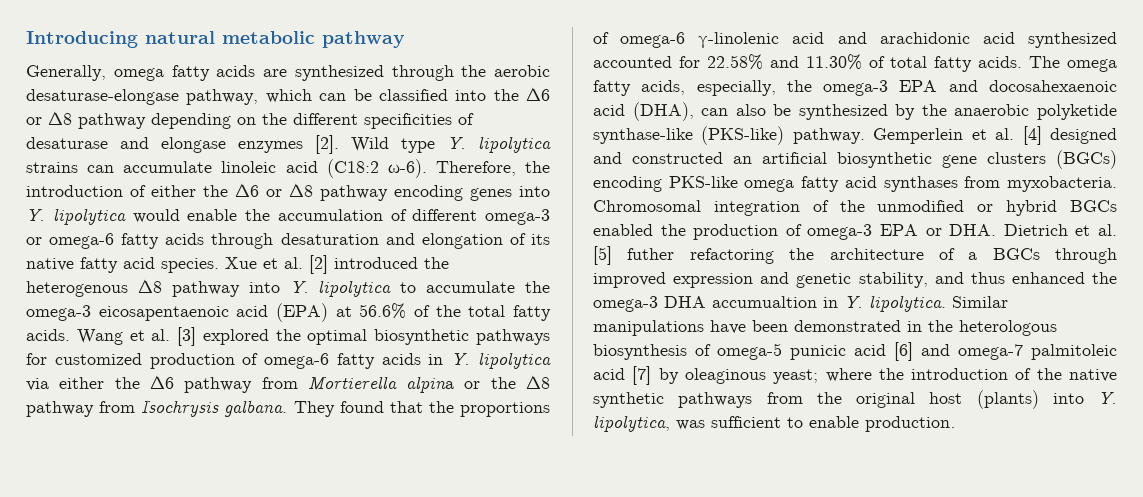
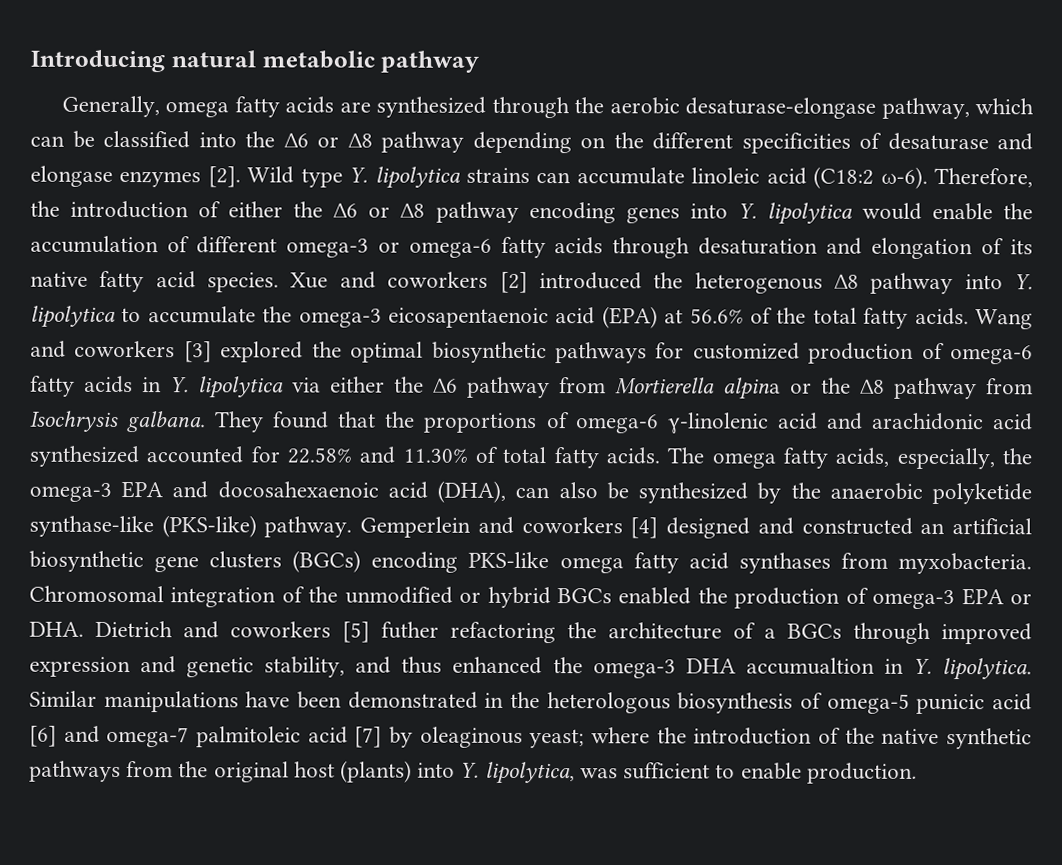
[263,257,303,269] et al. -> [339,271,489,289] and coworkers
[129,329,171,341] et al. -> [30,340,176,358] and coworkers
[971,128,1015,140] et al. -> [477,516,623,534] and coworkers
[1075,224,1117,236] et al. -> [183,621,331,639] and coworkers

